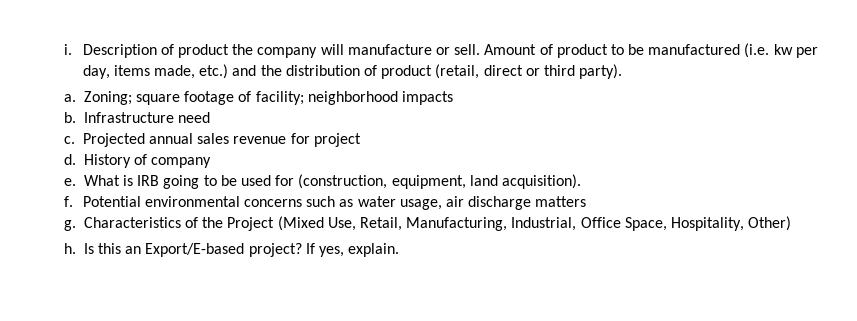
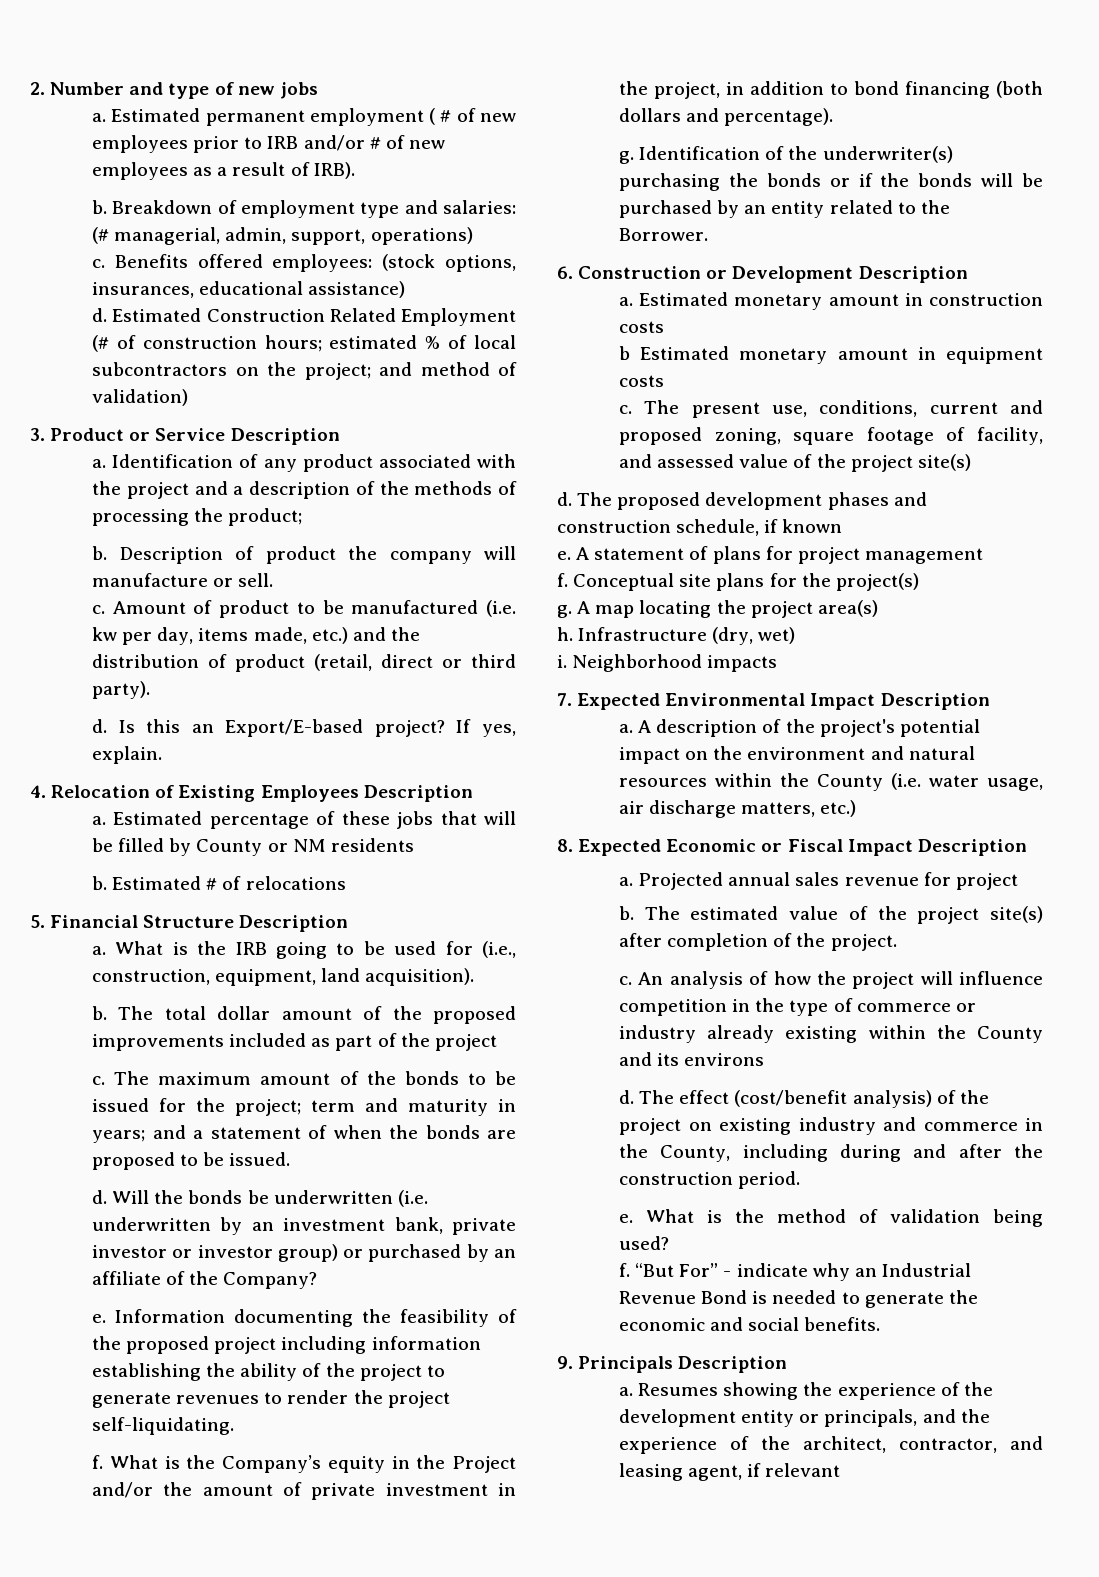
[64,44,73,55] i. -> [30,82,318,99] [91,108,516,126] [91,135,445,153] [91,162,355,180] [91,200,516,218] [91,227,473,245] [91,254,516,272] [91,281,406,298] [91,308,516,326] [91,335,516,352] [91,362,518,380] [91,389,188,406] [30,428,340,445] [91,454,516,472] [91,481,517,499] [91,508,303,526] [91,546,107,560] 2. Number and type of new jobs // a. Estimated permanent employment ( # of new employees prior to IRB and/or # of new employees as a result of IRB). // b. Breakdown of employment type and salaries: (# managerial, admin, support, operations) // c. Benefits offered employees: (stock options, insurances, educational assistance) // d. Estimated Construction Related Employment (# of construction hours; estimated % of local subcontractors on the project; and method of validation) // 3. Product or Service Description // a. Identification of any product associated with the project and a description of the methods of processing the product; // b.
(481, 49) none -> [91,605,105,614] // c.
[64,91,453,105] [64,112,211,123] [64,133,361,147] [64,154,212,168] [64,174,581,189] [64,196,587,210] [64,216,792,231] [64,243,77,254] a. Zoning; square footage of facility; neighborhood impacts // b. Infrastructure need // c. Projected annual sales revenue for project // d. History of company // e. What is IRB going to be used for (construction, equipment, land acquisition). // f. Potential environmental concerns such as water usage, air discharge matters // g. Characteristics of the Project (Mixed Use, Retail, Manufacturing, Industrial, Office Space, Hospitality, Other) // h. -> [91,719,107,733] d.
(400, 250) none -> [30,785,473,802] [91,811,516,829] [91,838,414,856] [91,876,346,890] [30,915,349,932] [91,941,517,959] [91,968,475,986] [91,1006,516,1024] [91,1033,497,1051] [91,1071,516,1085] [91,1098,516,1116] [91,1125,516,1143] [91,1152,291,1170] [91,1190,428,1207] [91,1217,516,1235] [91,1244,516,1262] [91,1271,318,1289] [91,1309,517,1327] [91,1336,481,1354] [91,1363,445,1381] [91,1390,450,1408] [91,1417,234,1435] [91,1455,516,1473] [91,1482,516,1500] [618,81,1043,99] [618,108,834,126] [618,146,953,164] [618,173,1043,191] [618,200,950,218] [618,228,708,241] [557,266,968,283] [618,292,1043,310] [618,321,664,333] [618,346,1043,364] [618,375,664,387] [618,400,1043,418] [618,427,1043,445] [618,454,971,472] [557,492,927,510] [557,519,843,536] [557,546,983,564] [557,573,919,591] [557,600,878,618] [557,627,796,645] [557,654,778,672] [557,693,990,710] [618,719,980,737] [618,746,975,764] [618,773,1043,791] [618,800,857,818] [557,839,1027,856] [618,872,1018,890] [618,906,1043,924] [618,933,897,951] [618,971,1043,989] [618,998,976,1016] [618,1025,1043,1043] [618,1052,765,1066] [618,1090,989,1108] [618,1117,1043,1135] [618,1144,1043,1162] [618,1171,801,1189] [618,1209,1043,1227] [618,1236,669,1250] [618,1263,971,1281] [618,1290,978,1308] [618,1317,881,1331] [557,1356,788,1373] [618,1382,993,1400] [618,1409,990,1427] [618,1436,1043,1454] [618,1463,841,1481] // 4. Relocation of Existing Employees Description // a. Estimated percentage of these jobs that will be filled by County or NM residents // b. Estimated # of relocations // 5. Financial Structure Description // a. What is the IRB going to be used for (i.e., construction, equipment, land acquisition). // b. The total dollar amount of the proposed improvements included as part of the project // c. The maximum amount of the bonds to be issued for the project; term and maturity in years; and a statement of when the bonds are proposed to be issued. // d. Will the bonds be underwritten (i.e. underwritten by an investment bank, private investor or investor group) or purchased by an affiliate of the Company? // e. Information documenting the feasibility of the proposed project including information establishing the ability of the project to generate revenues to render the project self-liquidating. // f. What is the Company’s equity in the Project and/or the amount of private investment in the project, in addition to bond financing (both dollars and percentage). // g. Identification of the underwriter(s) purchasing the bonds or if the bonds will be purchased by an entity related to the Borrower. // 6. Construction or Development Description // a. Estimated monetary amount in construction costs // b Estimated monetary amount in equipment costs // c. The present use, conditions, current and proposed zoning, square footage of facility, and assessed value of the project site(s) // d. The proposed development phases and construction schedule, if known // e. A statement of plans for project management // f. Conceptual site plans for the project(s) // g. A map locating the project area(s) // h. Infrastructure (dry, wet) // i. Neighborhood impacts // 7. Expected Environmental Impact Description // a. A description of the project's potential impact on the environment and natural resources within the County (i.e. water usage, air discharge matters, etc.) // 8. Expected Economic or Fiscal Impact Description // a. Projected annual sales revenue for project // b. The estimated value of the project site(s) after completion of the project. // c. An analysis of how the project will influence competition in the type of commerce or industry already existing within the County and its environs // d. The effect (cost/benefit analysis) of the project on existing industry and commerce in the County, including during and after the construction period. // e. What is the method of validation being used? // f. “But For” - indicate why an Industrial Revenue Bond is needed to generate the economic and social benefits. // 9. Principals Description // a. Resumes showing the experience of the development entity or principals, and the experience of the architect, contractor, and leasing agent, if relevant

